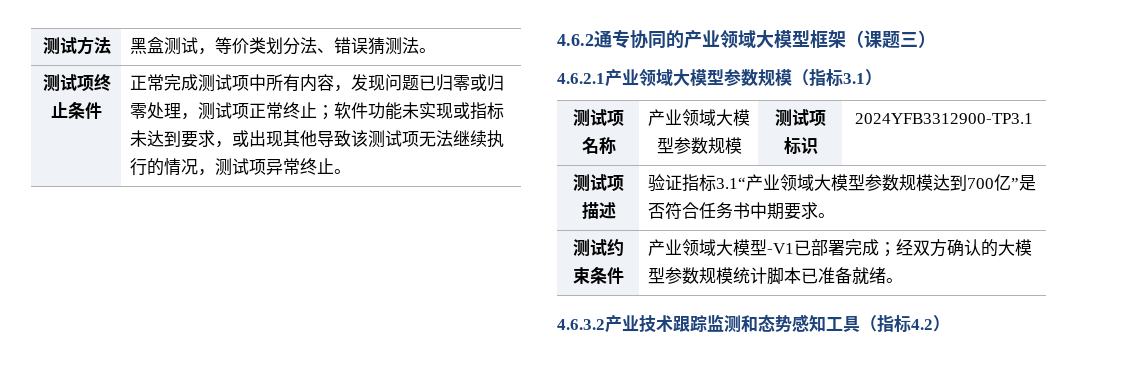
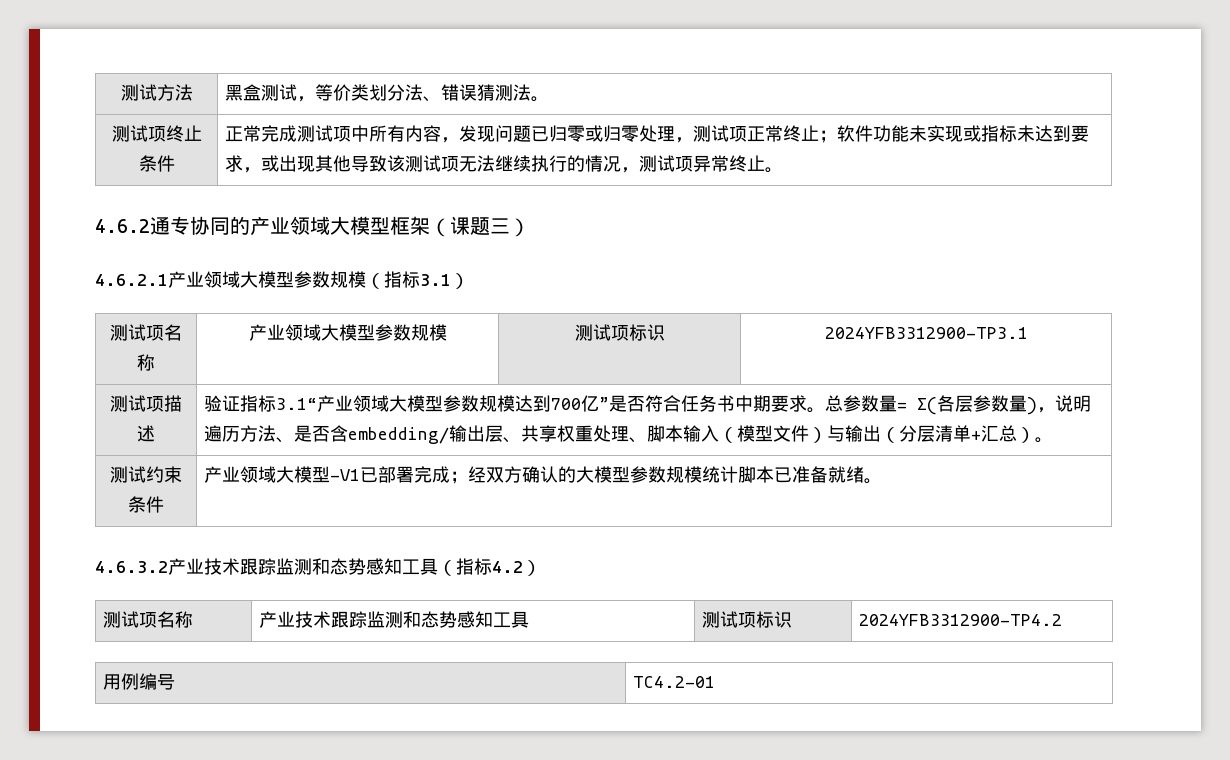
(835, 215) none -> [825,395,1092,415] [204,425,1054,444] 总参数量= Σ(各层参数量)，说明遍历方法、是否含embedding/输出层、共享权重处理、脚本输入（模型文件）与输出（分层清单+汇总）。
(950, 323) none -> [103,611,194,628] [259,611,530,628] [702,611,793,628] [859,614,1063,626] [103,673,176,690] [633,676,716,688] // 测试项名称 | 产业技术跟踪监测和态势感知工具 | 测试项标识 | 2024YFB3312900-TP4.2 // 用例编号 | TC4.2-01

